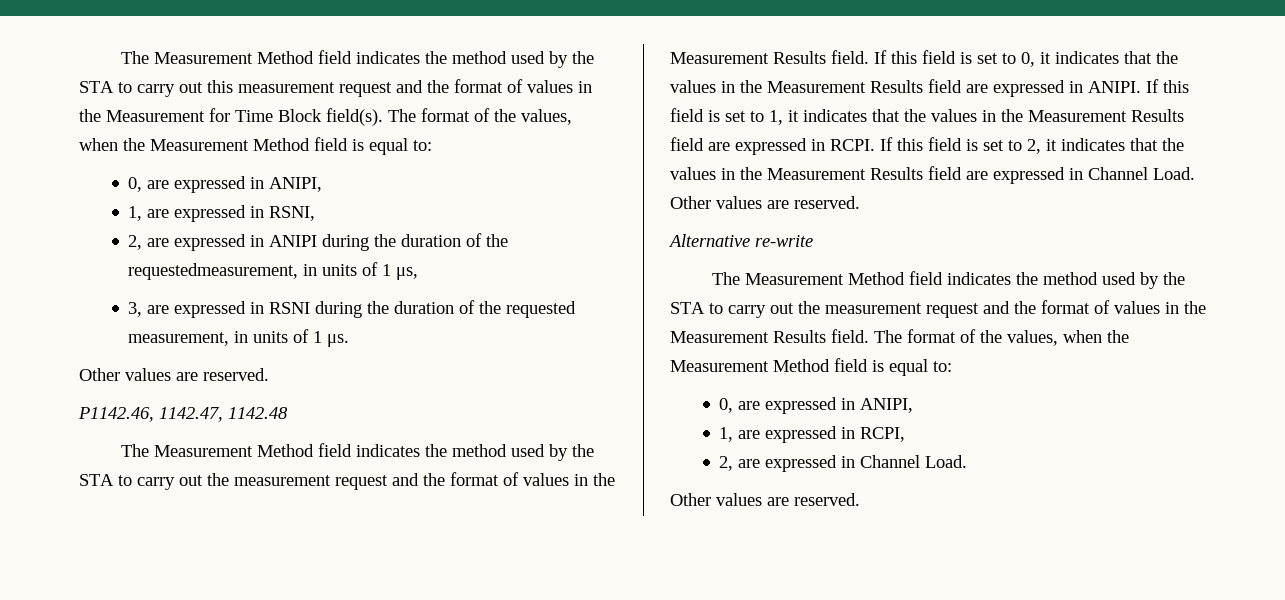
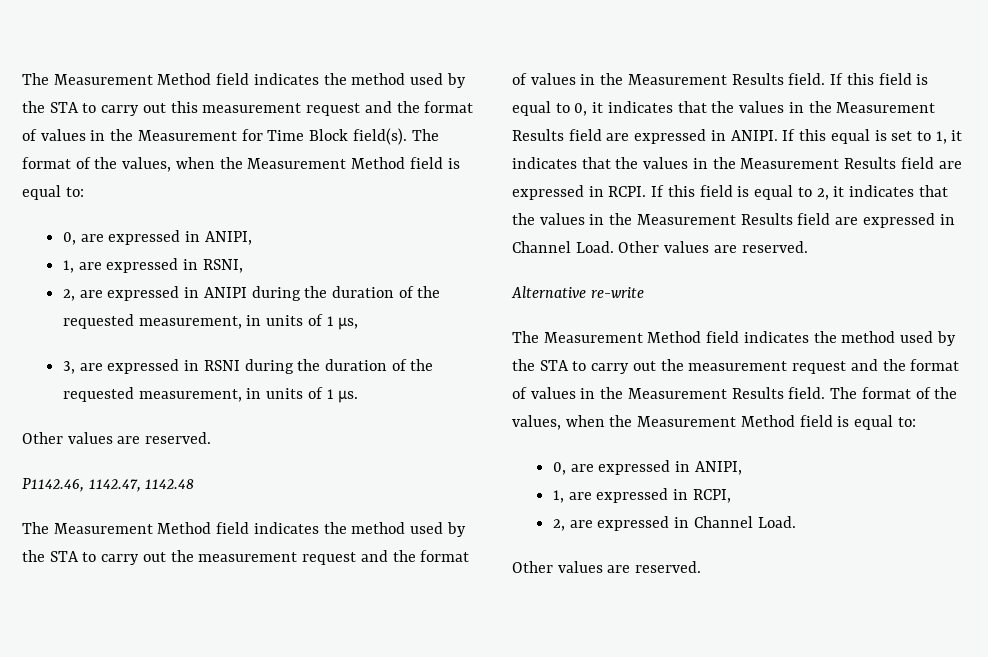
[128,263,299,280] requestedmeasurement, -> [62,314,242,329] requested measurement,
[977,53,998,64] set -> [512,101,551,116] equal
[670,108,704,122] field -> [830,129,870,144] equal
[983,140,1004,151] set -> [754,185,794,200] equal

